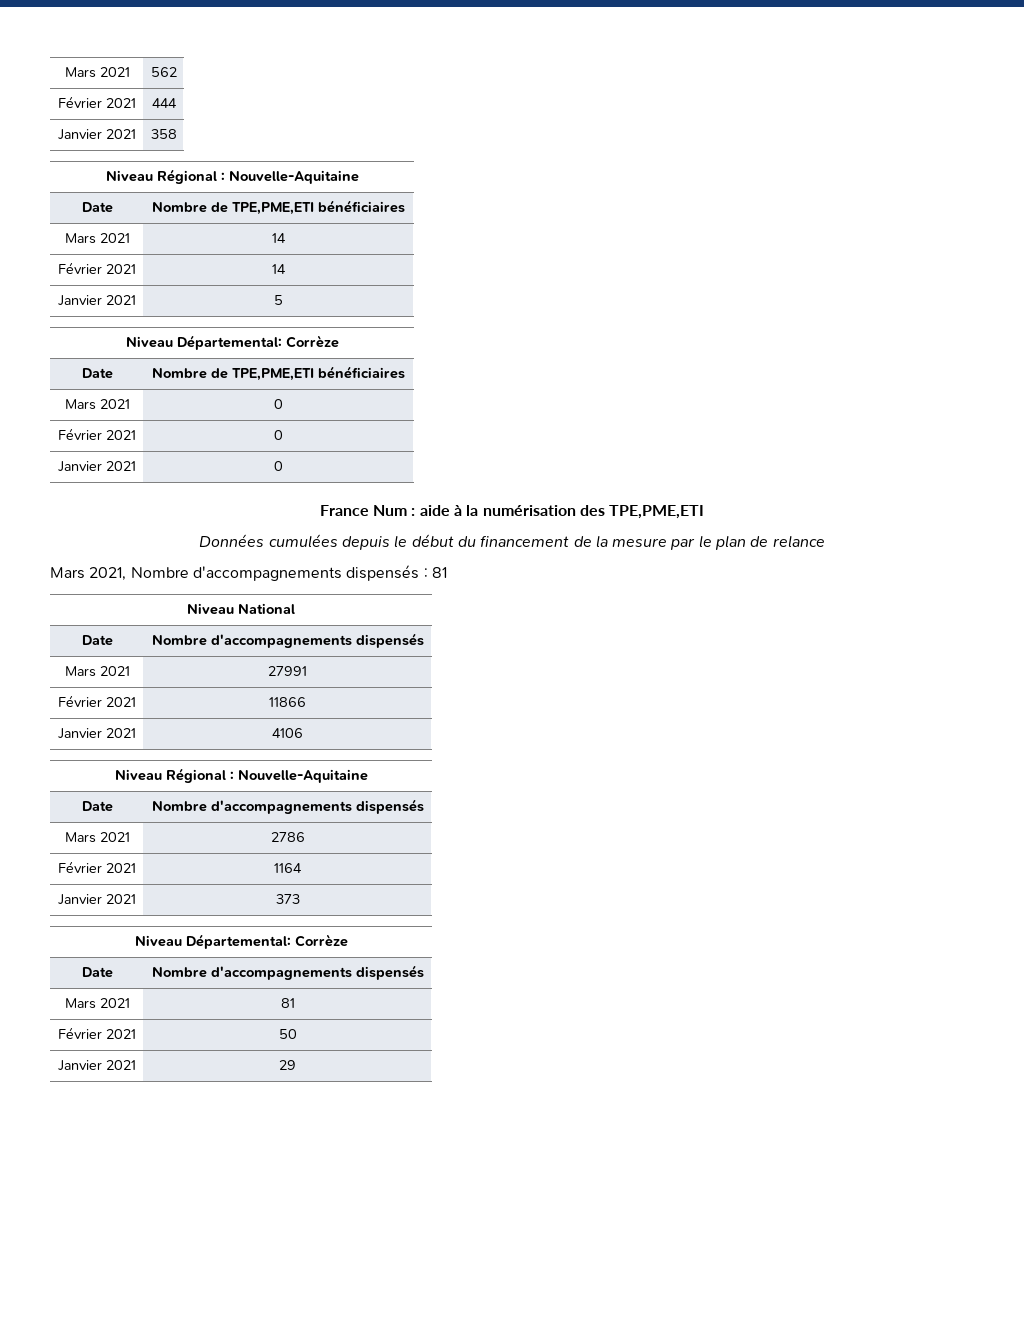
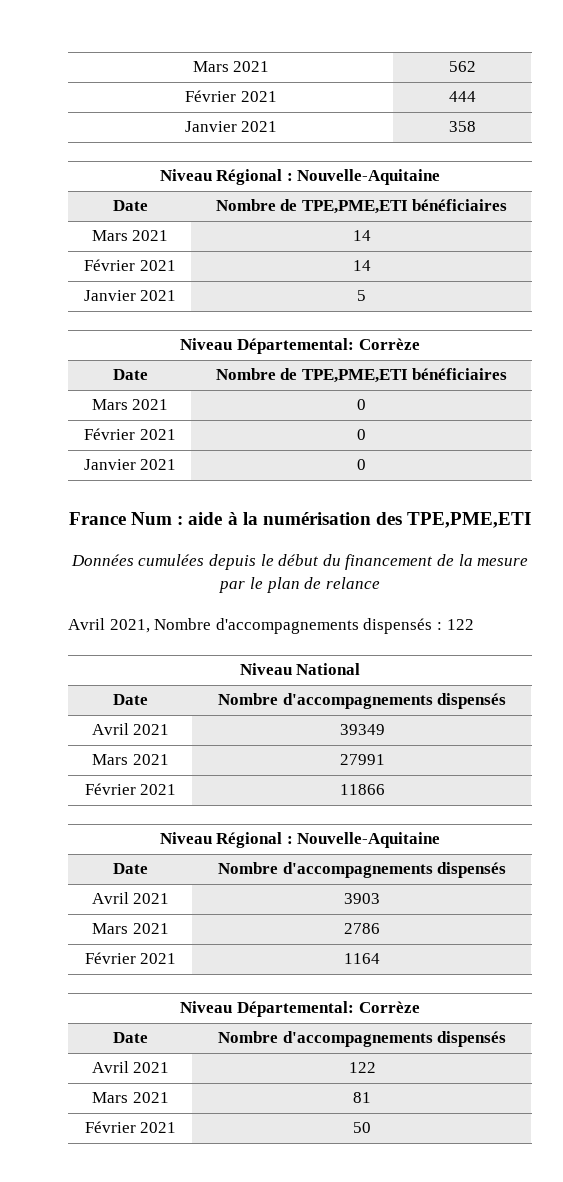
[50,567,85,579] Mars -> [68,618,105,630] Avril
[431,567,447,578] 81 -> [446,619,474,630] 122
(424, 640) none -> [91,723,170,735] [339,724,385,735] // Avril 2021 | 39349
[58,728,136,739] [272,728,303,738] // Janvier 2021 | 4106 -> (385, 789) none
(424, 806) none -> [91,892,170,904] [344,893,380,904] // Avril 2021 | 3903
[58,894,136,905] [275,894,300,904] // Janvier 2021 | 373 -> (380, 958) none
(424, 972) none -> [91,1061,170,1073] [348,1062,376,1073] // Avril 2021 | 122
[58,1060,136,1071] [279,1060,296,1070] // Janvier 2021 | 29 -> (371, 1127) none

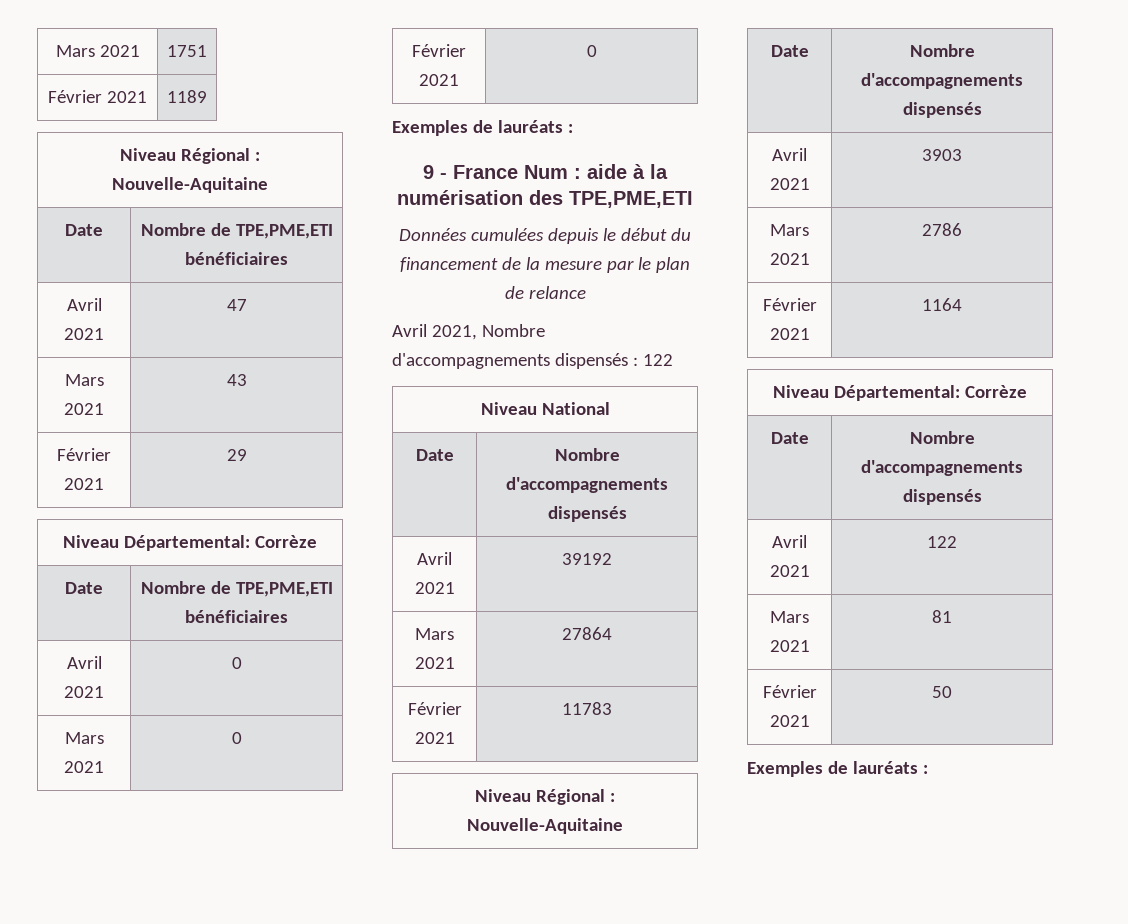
[192,61,270,72] [449,61,476,72] [185,90,277,102] [449,91,476,102] [184,121,278,132] [449,121,476,132] Mars 2021 | 562 // Février 2021 | 444 // Janvier 2021 | 358 -> [55,45,140,57] [167,45,207,57] [48,90,147,103] [167,90,207,103] Mars 2021 | 1751 // Février 2021 | 1189
[91,230,169,241] [352,230,371,241] [84,259,176,271] [352,260,371,271] [83,290,177,301] [357,290,366,301] // Mars 2021 | 14 // Février 2021 | 14 // Janvier 2021 | 5 -> [66,298,102,311] [64,328,104,340] [226,299,247,311] [64,374,104,386] [64,403,104,415] [226,374,247,386] [57,448,111,461] [64,478,104,490] [226,449,247,461] // Avril 2021 | 47 // Mars 2021 | 43 // Février 2021 | 29
(508, 374) none -> [66,656,102,669] [64,686,104,698] [231,657,242,669] // Avril 2021 | 0
[83,459,177,470] [357,459,366,470] // Janvier 2021 | 0 // -> [392,120,573,136] [423,165,447,179] // Exemples de lauréats : // 9 -
[339,724,385,735] [92,754,169,765] [339,754,385,765] [84,783,177,795] [339,784,385,795] 39349 // Mars 2021 | 27991 // Février 2021 | 11866 -> [562,553,612,565] [415,628,454,640] [414,657,455,669] [562,627,612,640] [407,702,462,715] [414,732,455,744] [562,702,612,715] 39192 // Mars 2021 | 27864 // Février 2021 | 11783
(371, 1127) none -> [747,761,928,777] // Exemples de lauréats :

